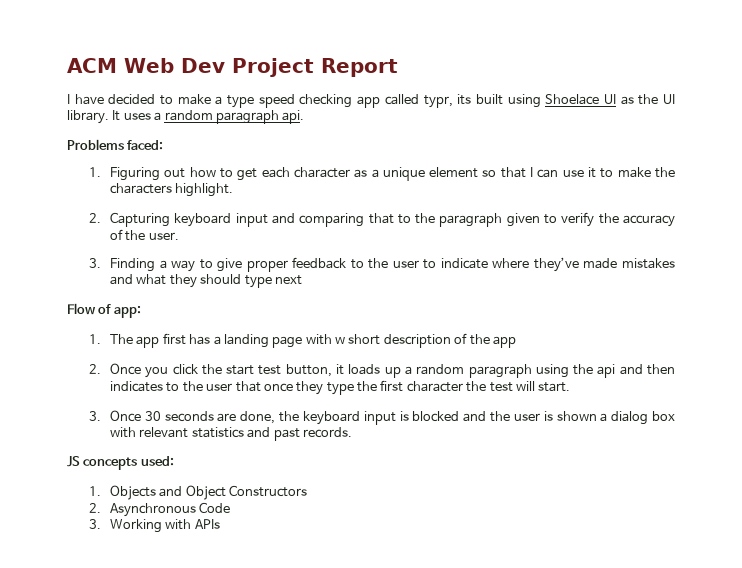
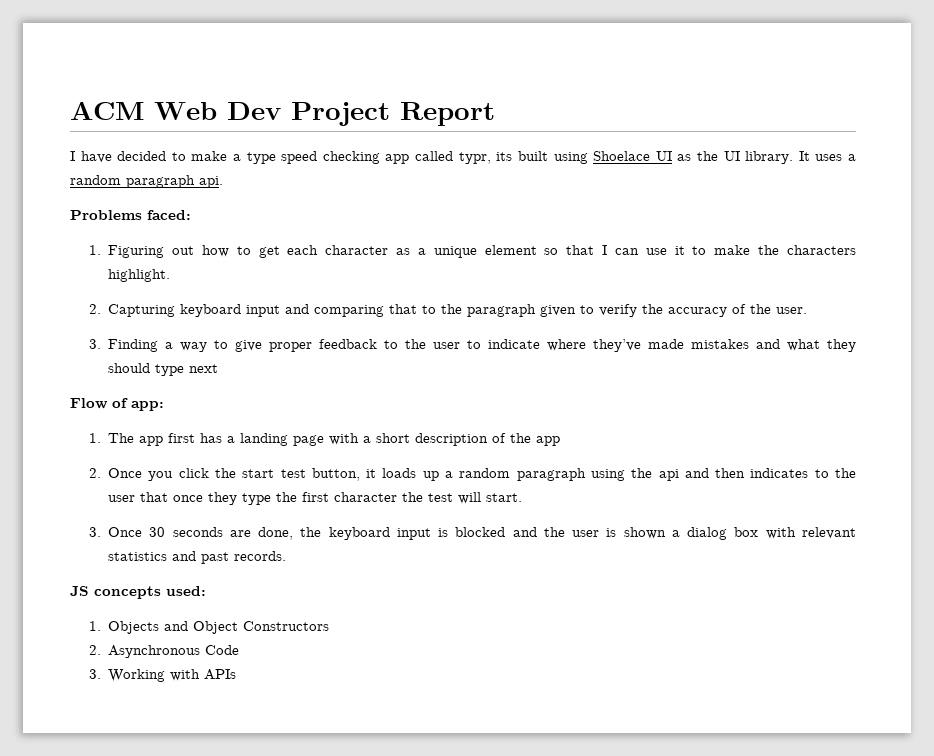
[335,337,346,344] w -> [363,436,372,443] a

